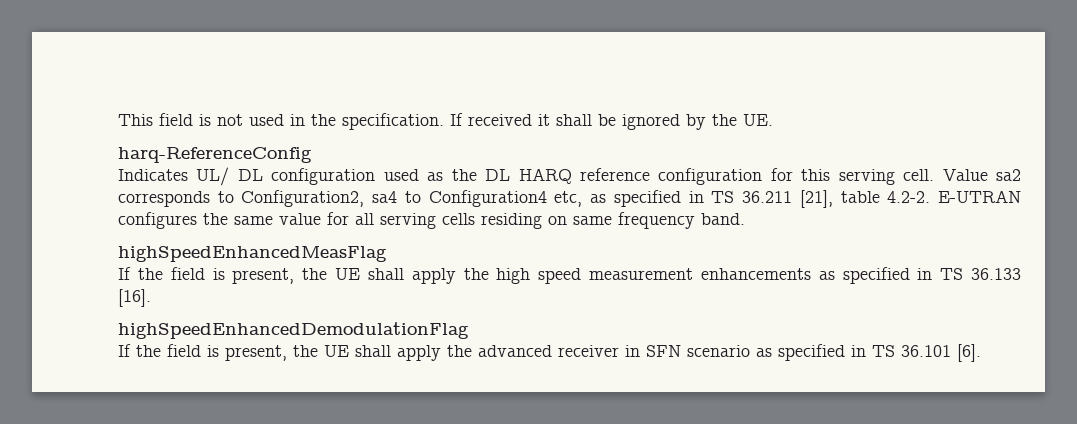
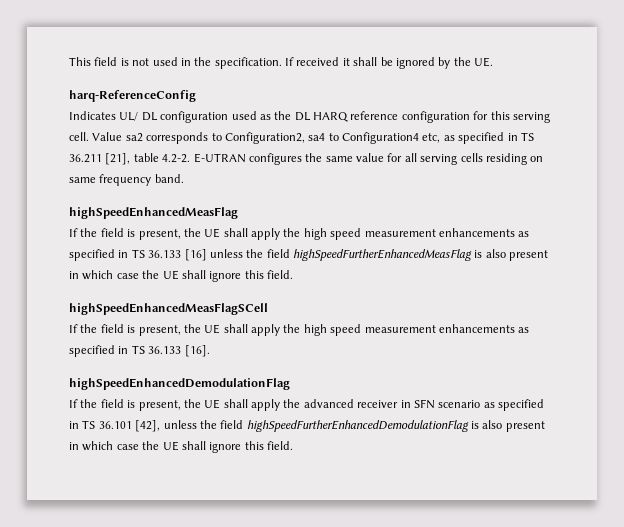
(387, 254) none -> [69,228,530,240] [69,249,549,261] [69,270,293,282] [69,303,268,315] // If the field is present, the UE shall apply the high speed measurement enhancements as specified in TS 36.133 [16] unless the field highSpeedFurtherEnhancedMeasFlag is also present in which case the UE shall ignore this field. // highSpeedEnhancedMeasFlagSCell
[957,344,981,362] [6]. -> [135,420,545,432] [69,441,293,453] [42], unless the field highSpeedFurtherEnhancedDemodulationFlag is also present in which case the UE shall ignore this field.

